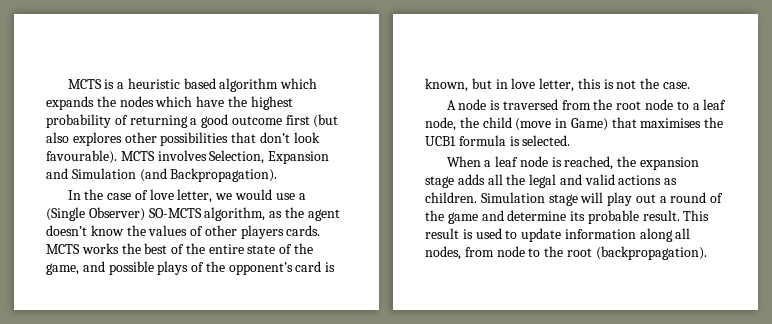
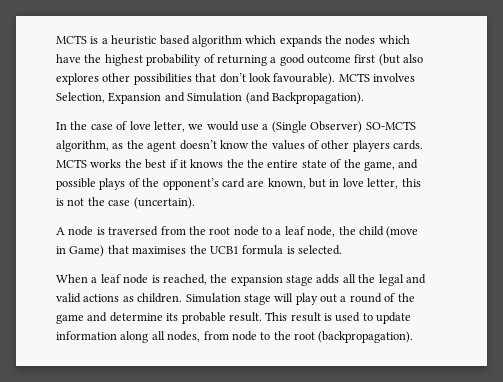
[171,244,185,254] of -> [169,159,244,168] if it knows the
[325,262,336,272] is -> [247,180,265,187] are
[663,82,691,89] case. -> [108,197,195,209] case (uncertain).

